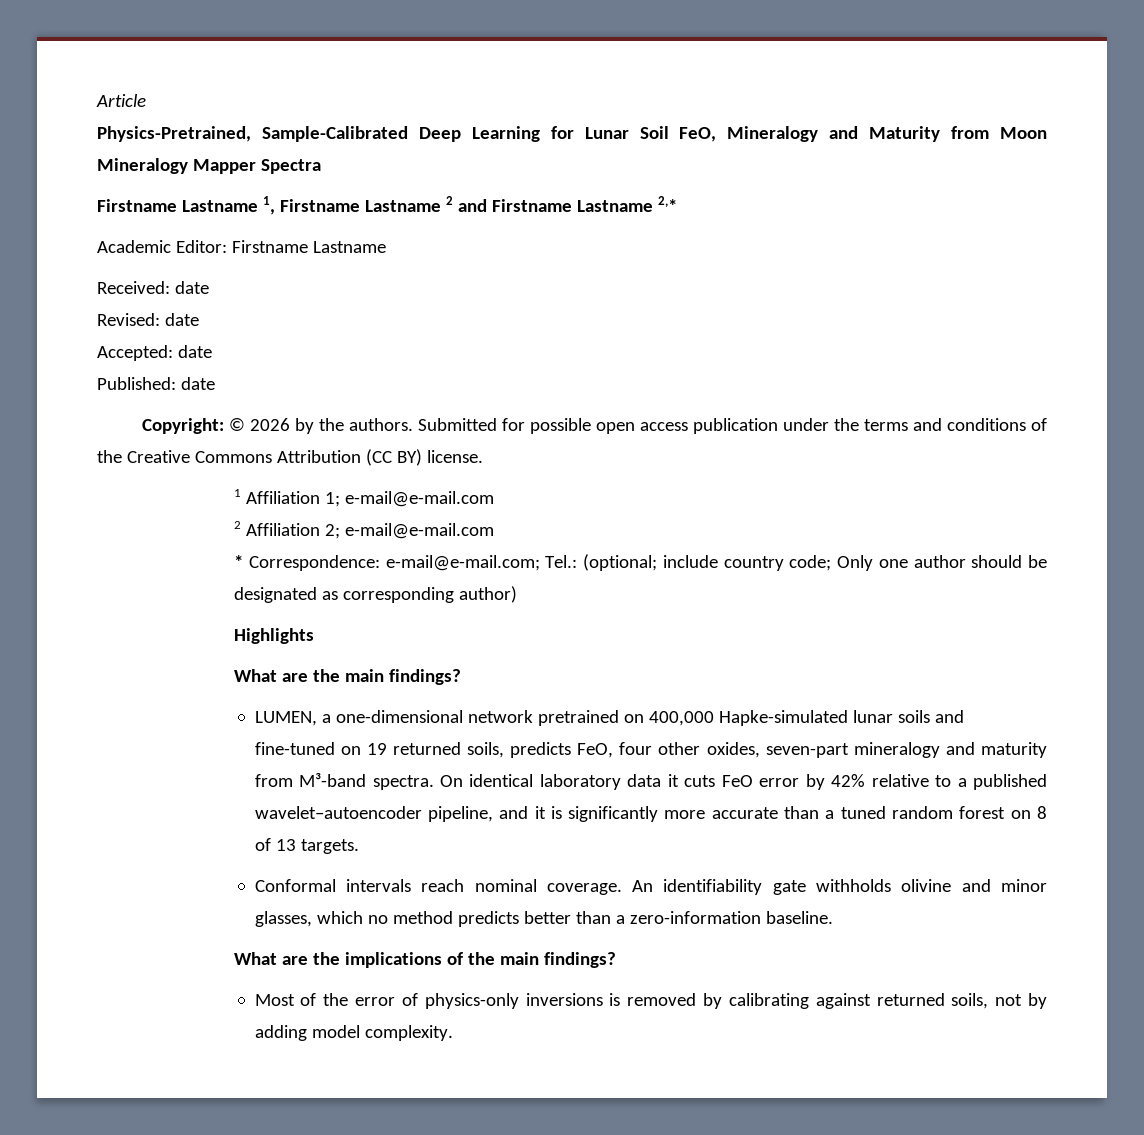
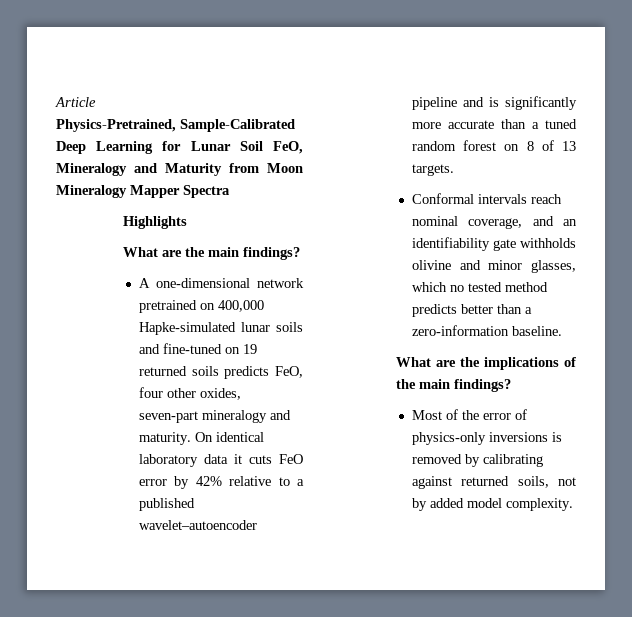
[97,196,677,215] [97,240,386,253] [97,281,209,294] [97,313,199,326] [97,345,212,361] [97,377,215,390] [141,418,1047,434] [97,449,483,466] [234,489,495,507] [234,521,495,539] [234,554,1047,571] [234,586,518,603] // Firstname Lastname 1, Firstname Lastname 2 and Firstname Lastname 2,* // Academic Editor: Firstname Lastname // Received: date // Revised: date // Accepted: date // Published: date // Copyright: © 2026 by the authors. Submitted for possible open access publication under the terms and conditions of the Creative Commons Attribution (CC BY) license. // 1 Affiliation 1; e-mail@e-mail.com // 2 Affiliation 2; e-mail@e-mail.com // * Correspondence: e-mail@e-mail.com; Tel.: (optional; include country code; Only one author should be designated as corresponding author) -> (230, 191) none
[254,711,331,726] LUMEN, a -> [138,278,150,288] A
[467,742,505,758] soils, -> [191,366,219,376] soils
[981,742,1047,758] [254,772,434,790] maturity from M³-band spectra. -> [138,432,191,445] maturity.
[427,806,546,822] pipeline, and it -> [411,97,484,110] pipeline and
[546,880,654,895] coverage. An -> [468,216,577,229] coverage, and an
(388, 919) none -> [467,282,502,292] tested
[254,1025,307,1041] adding -> [429,498,464,508] added

